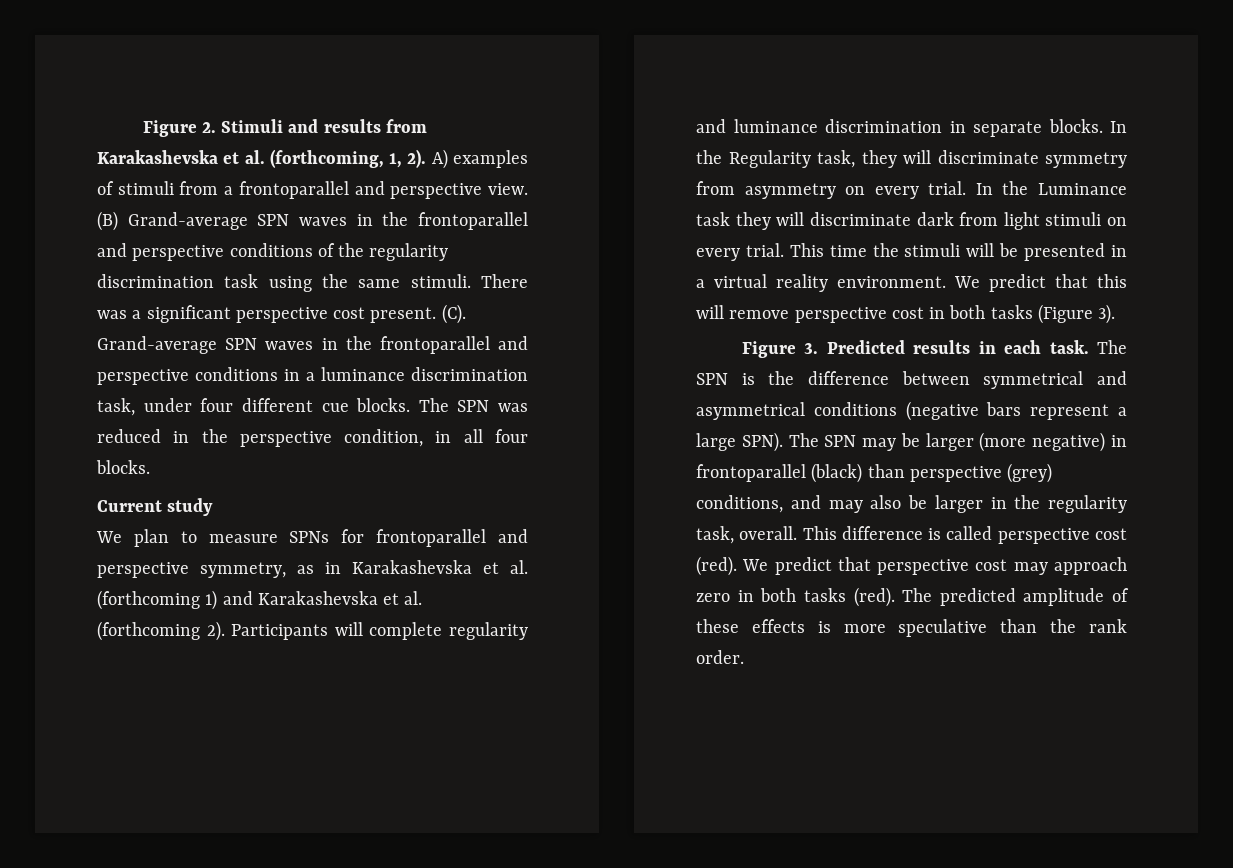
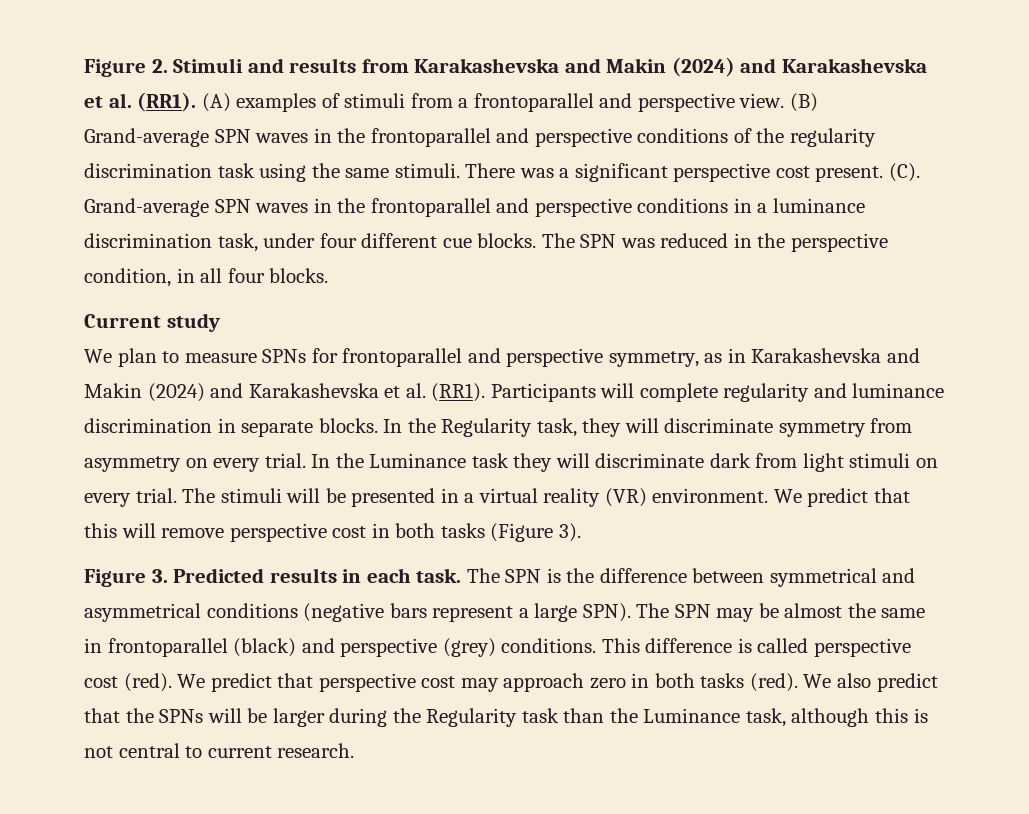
[223,149,448,169] et al. (forthcoming, 1, 2). A) -> [564,57,927,77] [84,92,231,112] and Makin (2024) and Karakashevska et al. (RR1). (A)
[483,560,528,574] [97,590,423,610] [97,621,225,641] et al. (forthcoming 1) and Karakashevska et al. (forthcoming 2). -> [886,348,920,363] [84,383,486,402] and Makin (2024) and Karakashevska et al. (RR1).
[789,243,899,257] This time the -> [182,488,216,503] The
(828, 283) none -> [604,488,647,507] (VR)
[925,432,1106,452] larger (more negative) -> [784,603,926,618] almost the same
[867,464,905,478] than -> [301,638,335,653] and
[696,495,1127,513] [696,526,798,544] conditions, and may also be larger in the regularity task, overall. -> [501,638,597,653] conditions.
[902,588,1129,606] [696,619,1127,637] [696,650,744,664] The predicted amplitude of these effects is more speculative than the rank order. -> [803,673,938,692] [84,708,928,727] [84,743,355,758] We also predict that the SPNs will be larger during the Regularity task than the Luminance task, although this is not central to current research.

